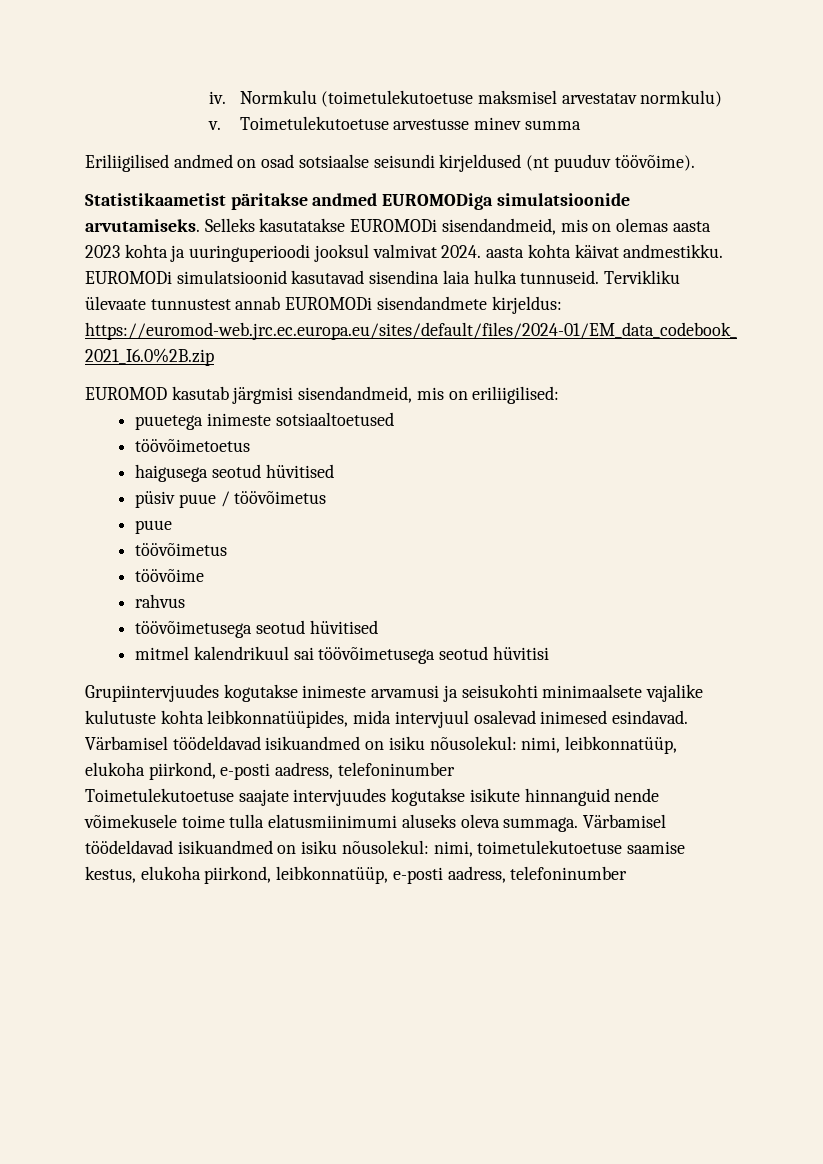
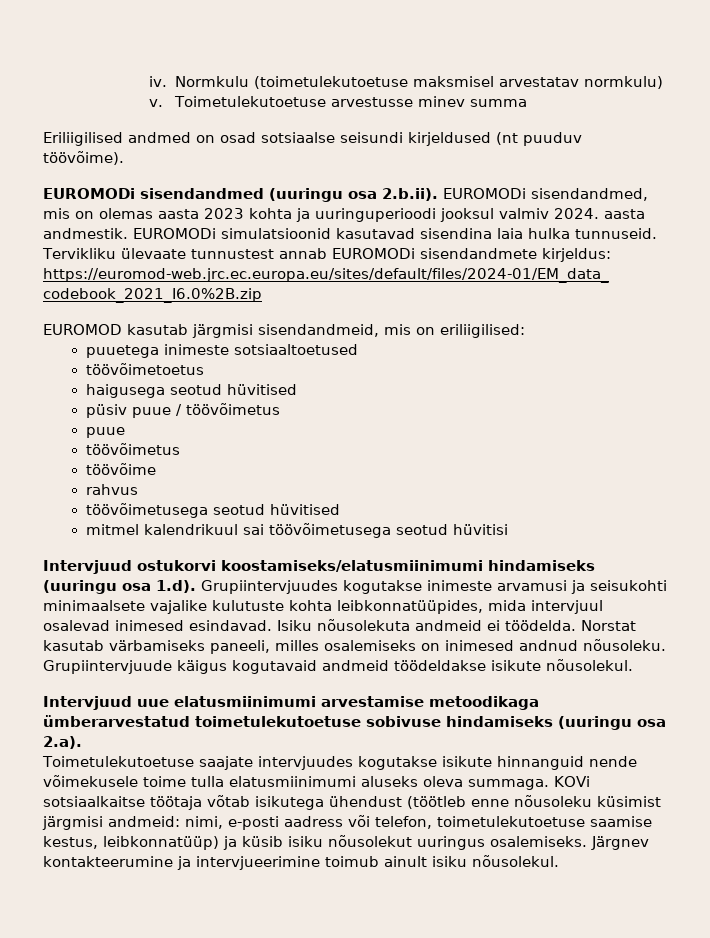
[85,193,630,210] [85,218,556,235] Statistikaametist päritakse andmed EUROMODiga simulatsioonide arvutamiseks. Selleks kasutatakse EUROMODi sisendandmeid, -> [43,188,648,202] EUROMODi sisendandmed (uuringu osa 2.b.ii). EUROMODi sisendandmed,
[372,244,437,258] valmivat -> [499,208,549,219] valmiv
[527,244,724,258] kohta käivat andmestikku. -> [43,228,128,239] andmestik.
(549, 653) none -> [43,560,595,574] [43,580,196,594] Intervjuud ostukorvi koostamiseks/elatusmiinimumi hindamiseks (uuringu osa 1.d).
[85,736,678,754] [85,762,455,780] Värbamisel töödeldavad isikuandmed on isiku nõusolekul: nimi, leibkonnatüüp, elukoha piirkond, e-posti aadress, telefoninumber -> [277,619,636,631] [43,639,666,654] [43,659,633,674] [43,696,539,710] [43,715,666,730] [43,736,82,749] Isiku nõusolekuta andmeid ei töödelda. Norstat kasutab värbamiseks paneeli, milles osalemiseks on inimesed andnud nõusoleku. Grupiintervjuude käigus kogutavaid andmeid töödeldakse isikute nõusolekul. // Intervjuud uue elatusmiinimumi arvestamise metoodikaga ümberarvestatud toimetulekutoetuse sobivuse hindamiseks (uuringu osa 2.a).
[583,814,667,828] [85,840,686,857] [85,866,628,884] Värbamisel töödeldavad isikuandmed on isiku nõusolekul: nimi, toimetulekutoetuse saamise kestus, elukoha piirkond, leibkonnatüüp, e-posti aadress, telefoninumber -> [554,776,590,787] [43,795,661,810] [42,815,652,830] [43,835,649,850] [43,855,559,870] KOVi sotsiaalkaitse töötaja võtab isikutega ühendust (töötleb enne nõusoleku küsimist järgmisi andmeid: nimi, e-posti aadress või telefon, toimetulekutoetuse saamise kestus, leibkonnatüüp) ja küsib isiku nõusolekut uuringus osalemiseks. Järgnev kontakteerumine ja intervjueerimine toimub ainult isiku nõusolekul.

